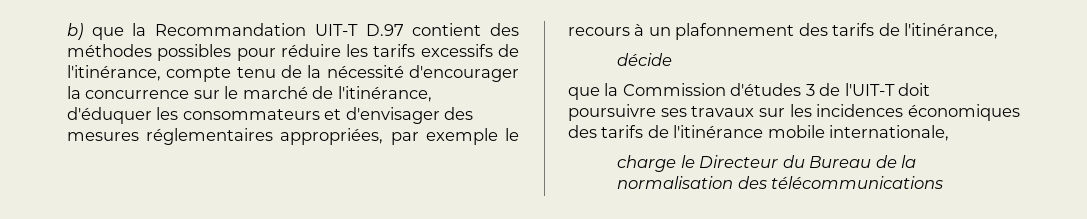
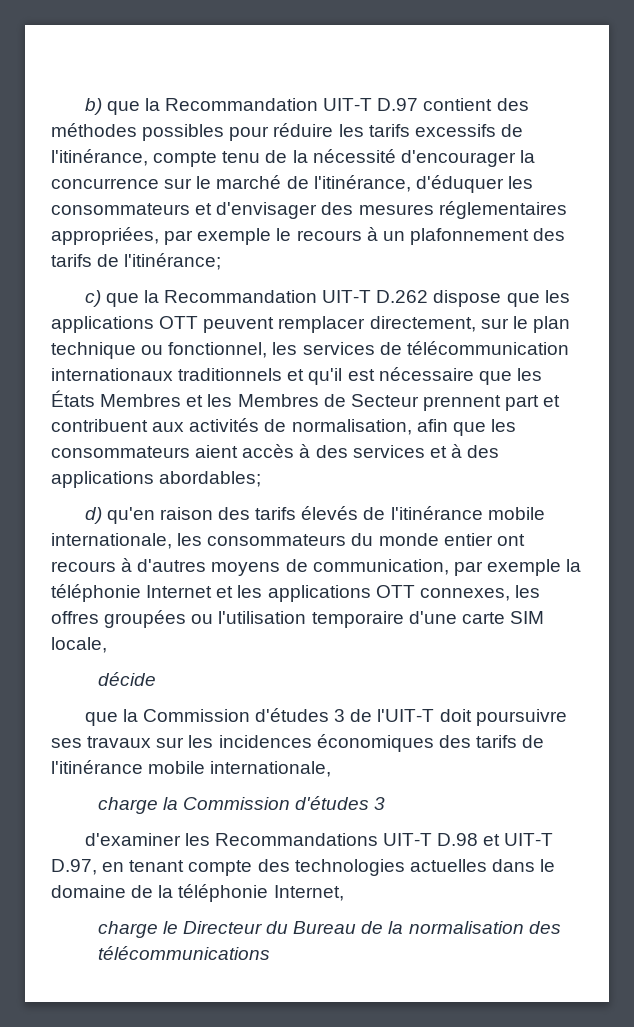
[904,23,999,39] l'itinérance, -> [124,253,222,270] [84,290,570,307] [51,316,570,333] [51,341,569,359] [51,367,542,385] [51,390,561,411] [51,418,516,436] [51,444,500,458] [51,471,262,488] [84,506,545,524] [51,533,525,549] [51,558,582,576] [51,584,540,602] [51,610,544,628] [51,637,107,653] l'itinérance; // c) que la Recommandation UIT-T D.262 dispose que les applications OTT peuvent remplacer directement, sur le plan technique ou fonctionnel, les services de télécommunication internationaux traditionnels et qu'il est nécessaire que les États Membres et les Membres de Secteur prennent part et contribuent aux activités de normalisation, afin que les consommateurs aient accès à des services et à des applications abordables; // d) qu'en raison des tarifs élevés de l'itinérance mobile internationale, les consommateurs du monde entier ont recours à d'autres moyens de communication, par exemple la téléphonie Internet et les applications OTT connexes, les offres groupées ou l'utilisation temporaire d'une carte SIM locale,
(950, 133) none -> [97,796,386,814] [84,833,554,846] [51,859,556,876] [51,884,344,902] // charge la Commission d'études 3 // d'examiner les Recommandations UIT-T D.98 et UIT-T D.97, en tenant compte des technologies actuelles dans le domaine de la téléphonie Internet,

